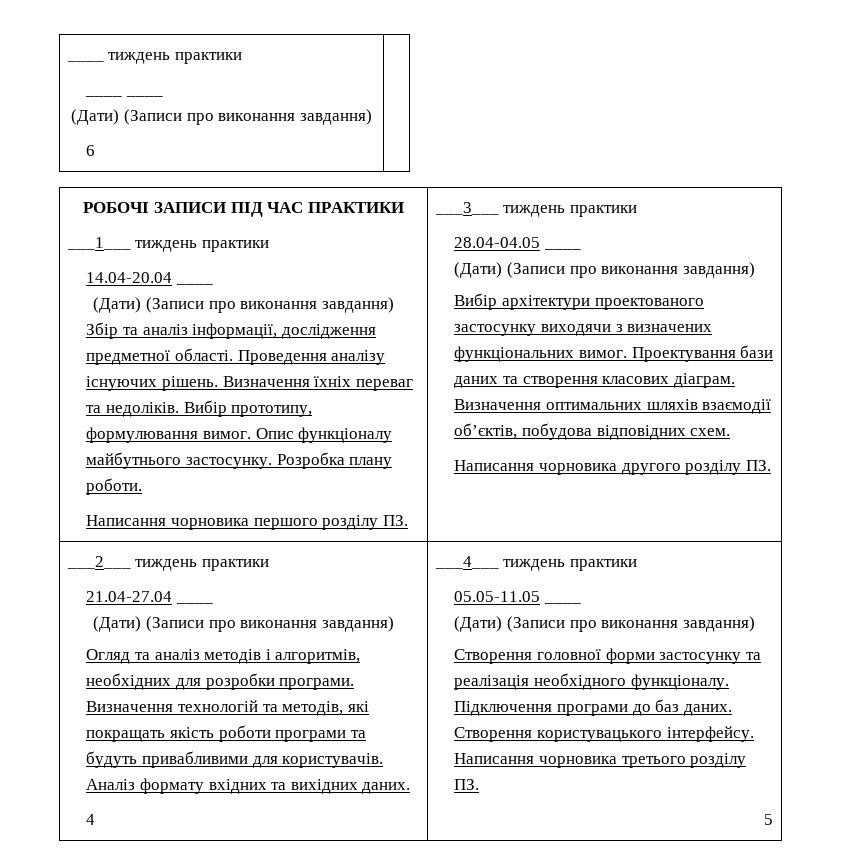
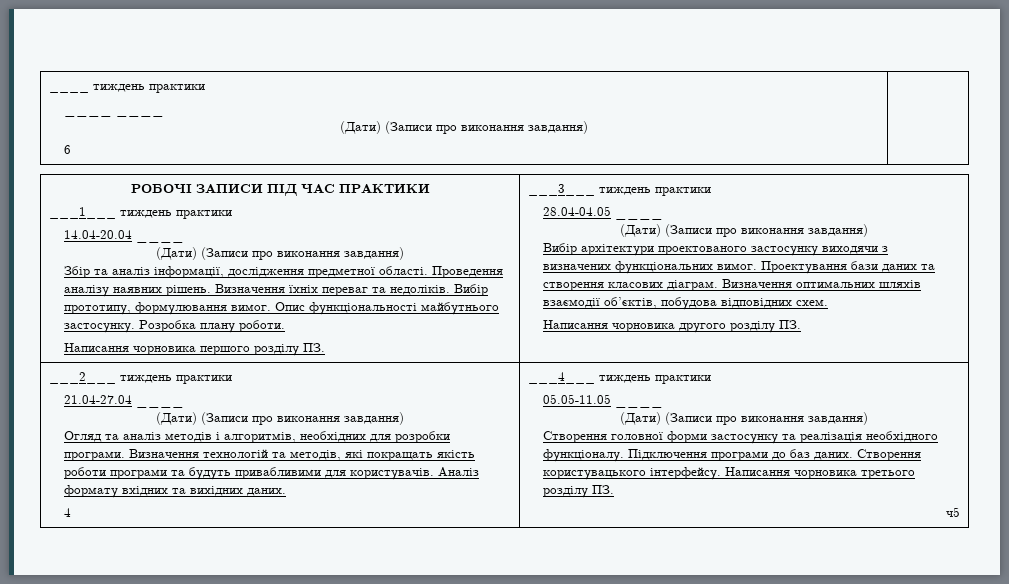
[86,376,158,391] існуючих -> [113,287,163,293] наявних
[298,427,393,443] функціоналу -> [309,302,418,315] функціональності
[764,814,774,825] 5 -> [945,507,960,517] ч5

